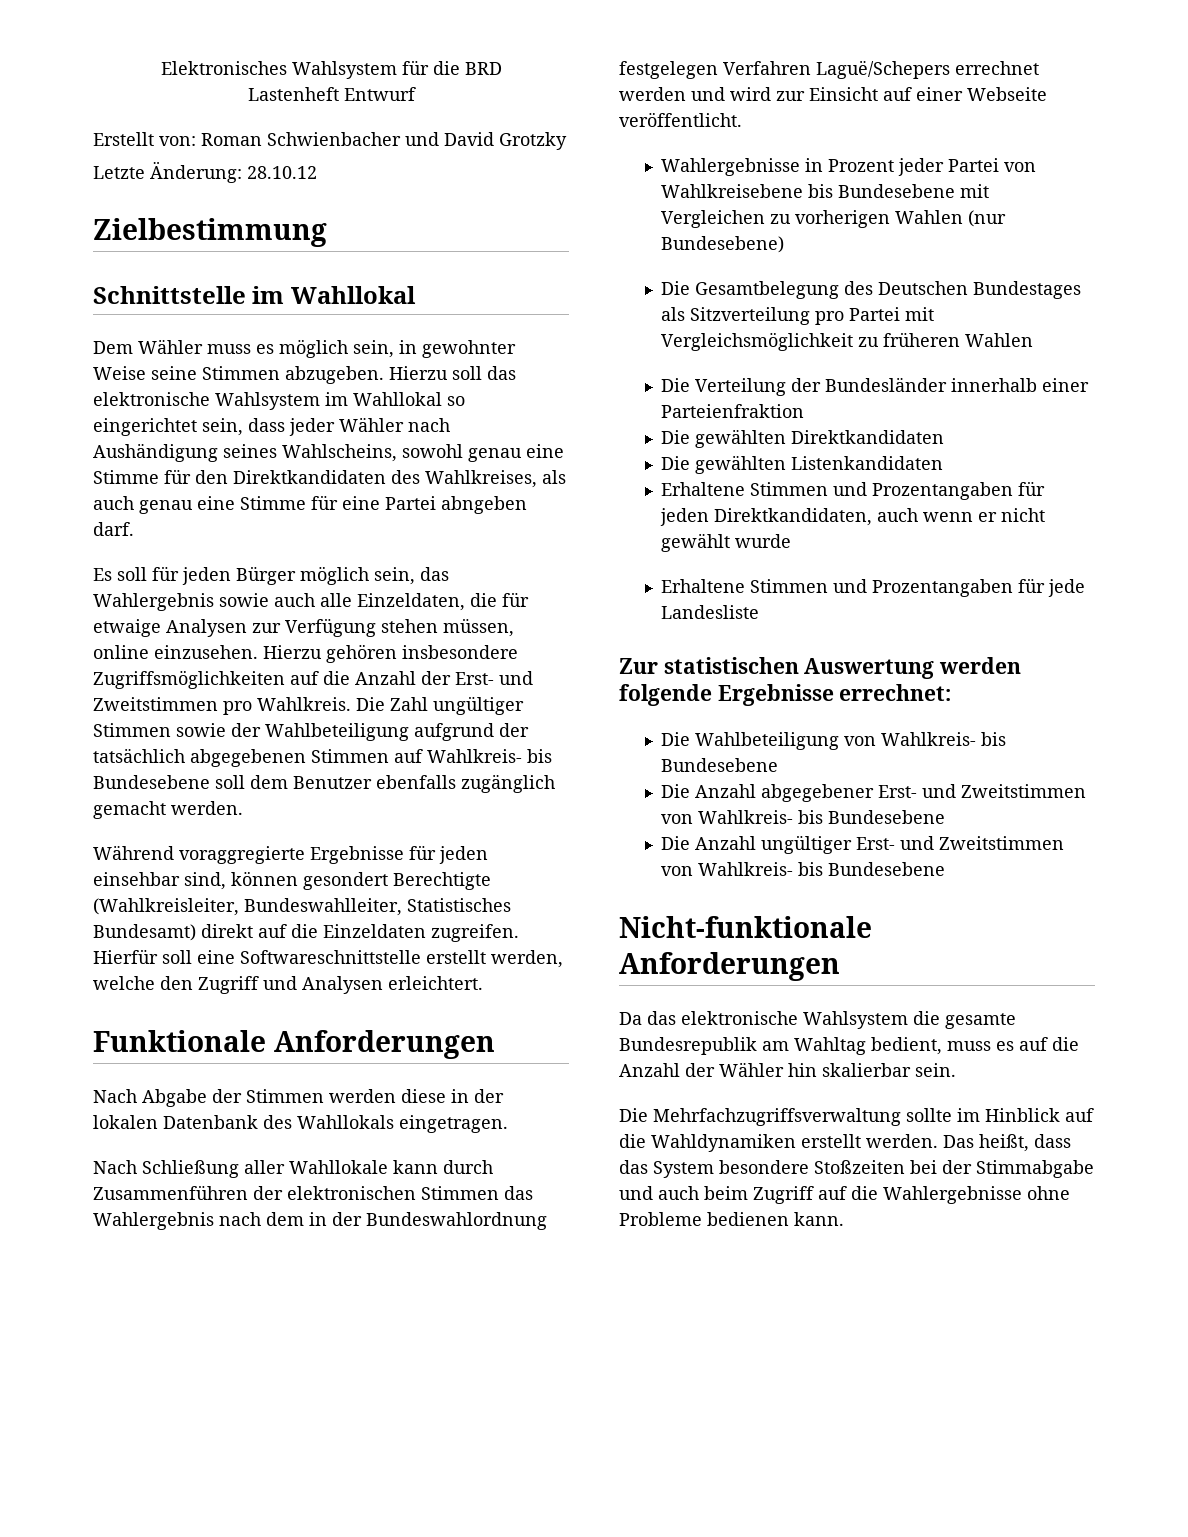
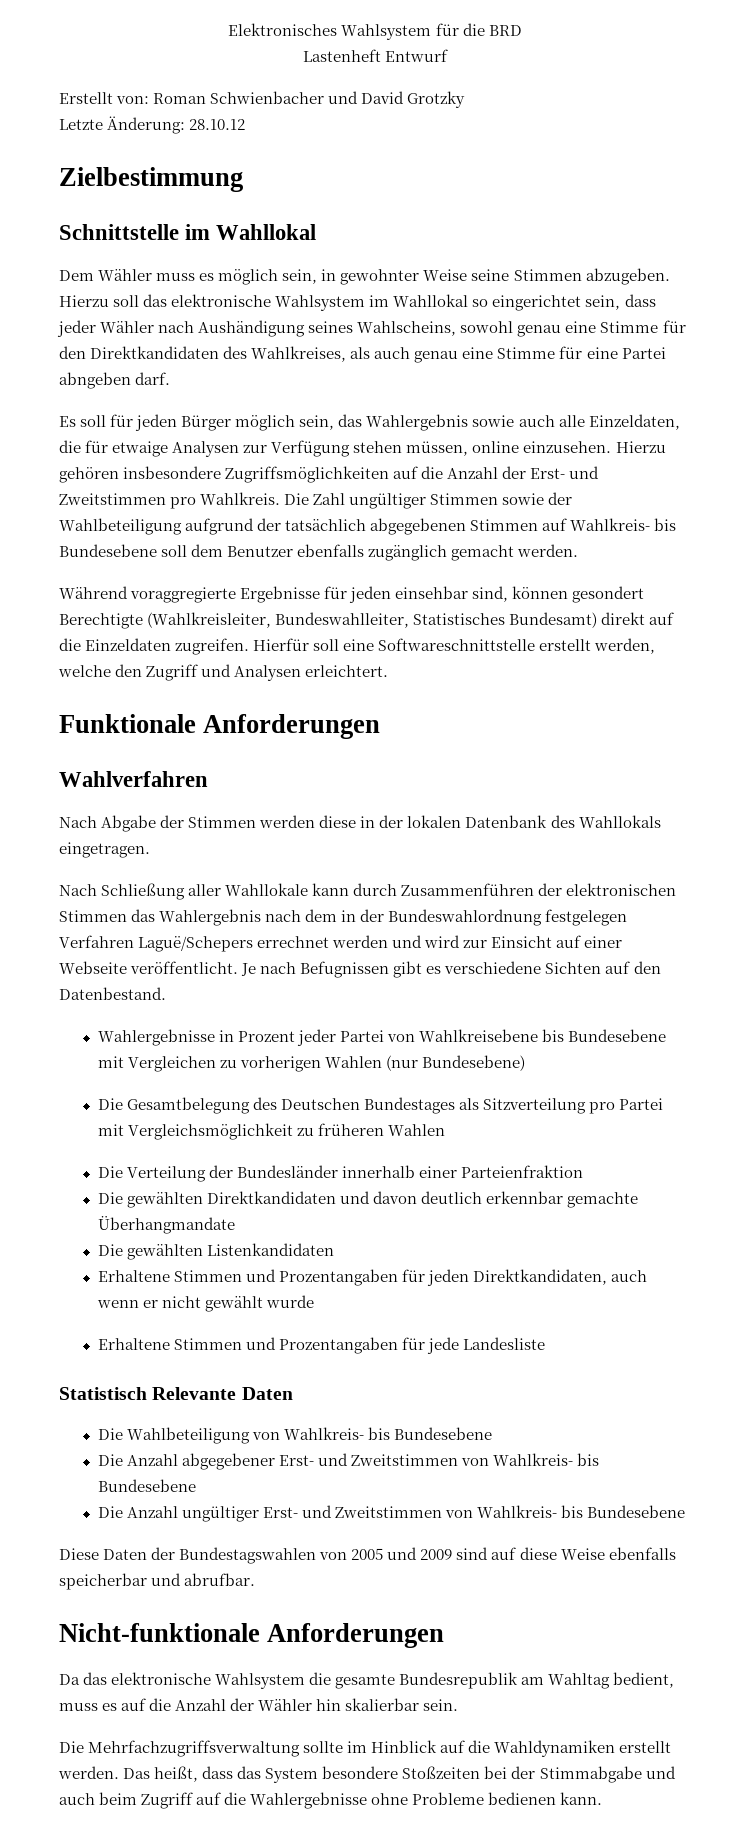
(495, 1044) none -> [59,771,208,787] // Wahlverfahren
(742, 119) none -> [241,961,661,978] [59,987,166,1000] Je nach Befugnissen gibt es verschiedene Sichten auf den Datenbestand.
(945, 437) none -> [339,1191,638,1208] [97,1216,235,1234] und davon deutlich erkennbar gemachte Überhangmandate
[619,657,1022,679] [619,684,952,706] Zur statistischen Auswertung werden folgende Ergebnisse errechnet: -> [59,1387,293,1400] Statistisch Relevante Daten
(946, 869) none -> [59,1547,676,1564] [59,1573,256,1590] // Diese Daten der Bundestagswahlen von 2005 und 2009 sind auf diese Weise ebenfalls speicherbar und abrufbar.

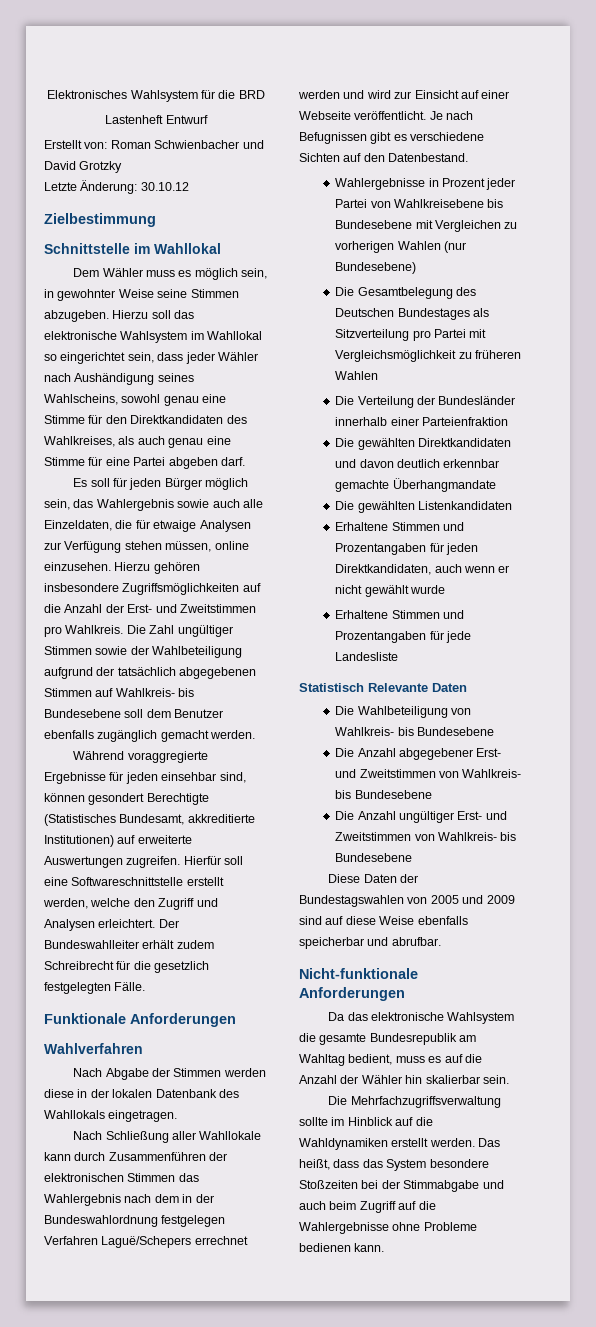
[189,119,246,130] 28.10.12 -> [140,182,189,191] 30.10.12
[59,372,131,389] abngeben -> [168,457,218,469] abgeben
[147,612,675,628] [59,638,172,651] (Wahlkreisleiter, Bundeswahlleiter, Statistisches Bundesamt) direkt auf die Einzeldaten -> [44,814,255,826] [44,835,192,847] [44,856,123,868] (Statistisches Bundesamt, akkreditierte Institutionen) auf erweiterte Auswertungen
(389, 671) none -> [158,919,179,928] [44,940,214,949] [44,961,210,973] [44,982,146,994] Der Bundeswahlleiter erhält zudem Schreibrecht für die gesetzlich festgelegten Fälle.

